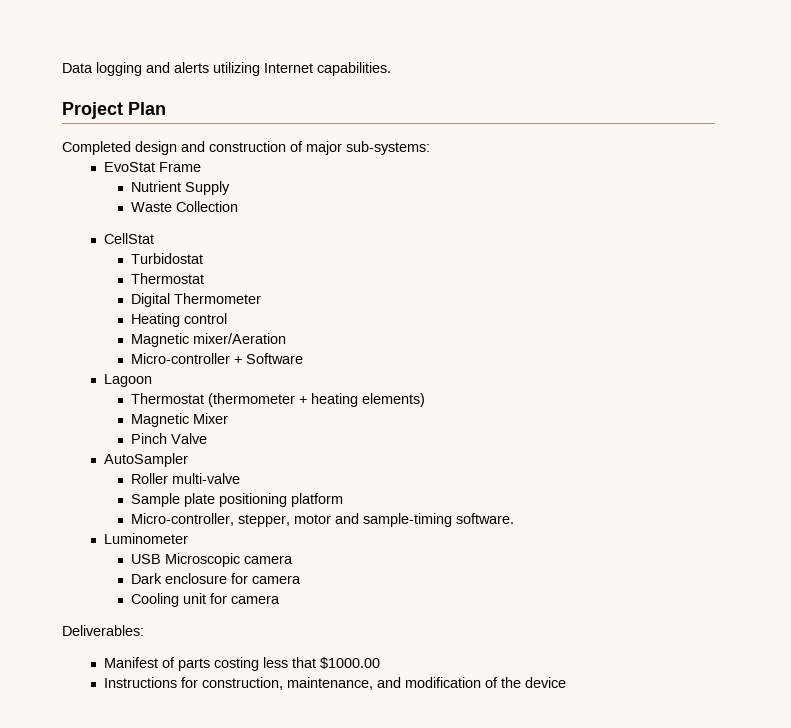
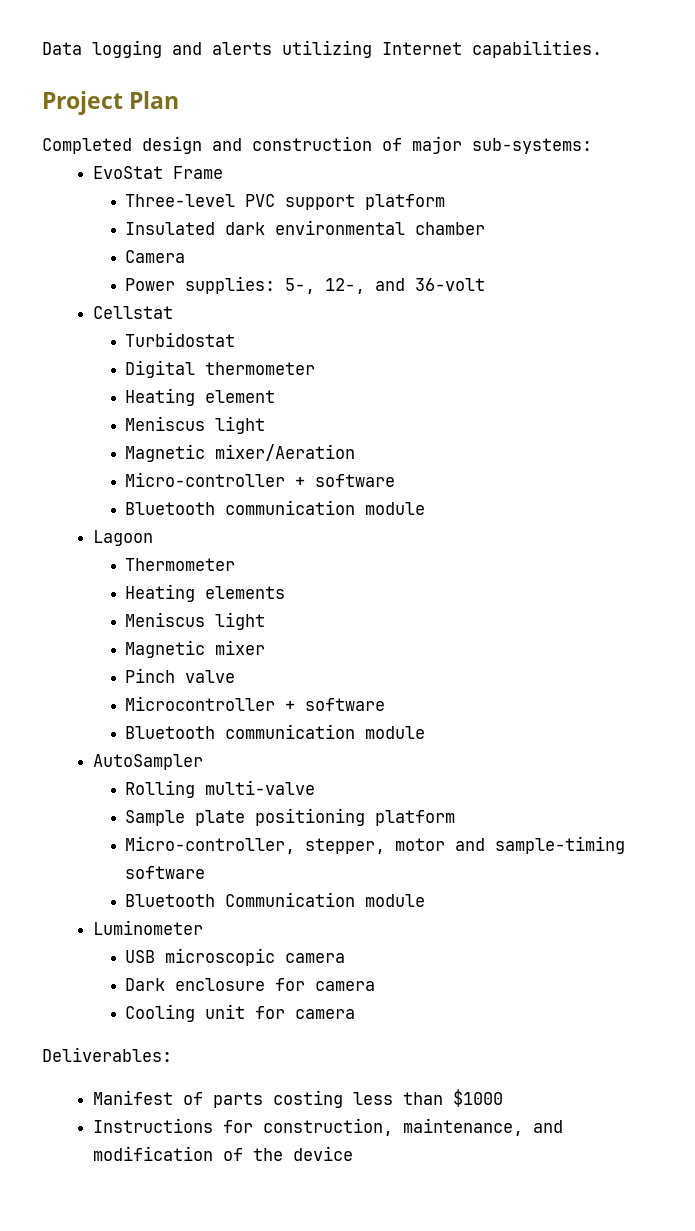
[130,181,230,195] [130,201,238,212] [104,233,155,244] Nutrient Supply // Waste Collection // CellStat -> [125,194,446,210] [125,220,486,235] [125,250,186,263] [125,276,486,294] [92,306,173,319] Three-level PVC support platform // Insulated dark environmental chamber // Camera // Power supplies: 5-, 12-, and 36-volt // Cellstat
[130,273,204,284] // Thermostat -> (236, 339) none
[173,293,261,304] [130,313,227,327] Thermometer // Heating control -> [205,362,316,375] [125,388,276,406] [125,416,266,434] thermometer // Heating element // Meniscus light
[245,353,303,364] [104,374,153,387] [130,393,425,407] [130,413,228,427] Software // Lagoon // Thermostat (thermometer + heating elements) // Magnetic Mixer -> [315,474,396,487] [125,500,426,515] [92,530,153,546] [125,558,236,571] [125,584,286,602] [125,612,266,630] [125,640,266,658] software // Bluetooth communication module // Lagoon // Thermometer // Heating elements // Meniscus light // Magnetic mixer
[170,433,207,444] Valve -> [185,670,236,683] [125,696,386,711] [125,724,426,739] valve // Microcontroller + software // Bluetooth communication module
[130,473,168,484] Roller -> [125,780,196,798] Rolling
[455,513,514,524] software. -> [125,866,206,879] [125,892,426,907] software // Bluetooth Communication module
[164,553,240,567] Microscopic -> [165,948,276,966] microscopic
[292,657,381,669] that $1000.00 -> [402,1089,503,1107] than $1000

